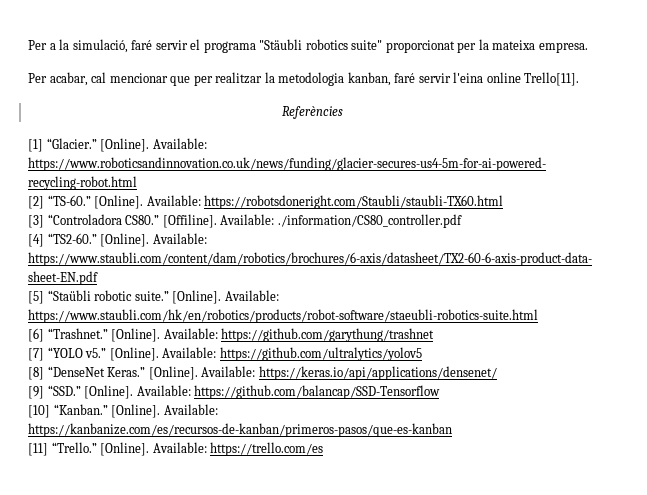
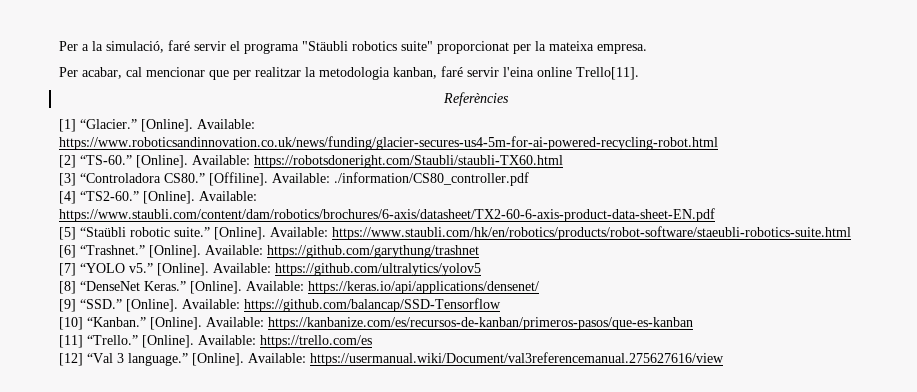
(324, 449) none -> [59,352,724,366] // [12] “Val 3 language.” [Online]. Available: https://usermanual.wiki/Document/val3referencemanual.275627616/view

